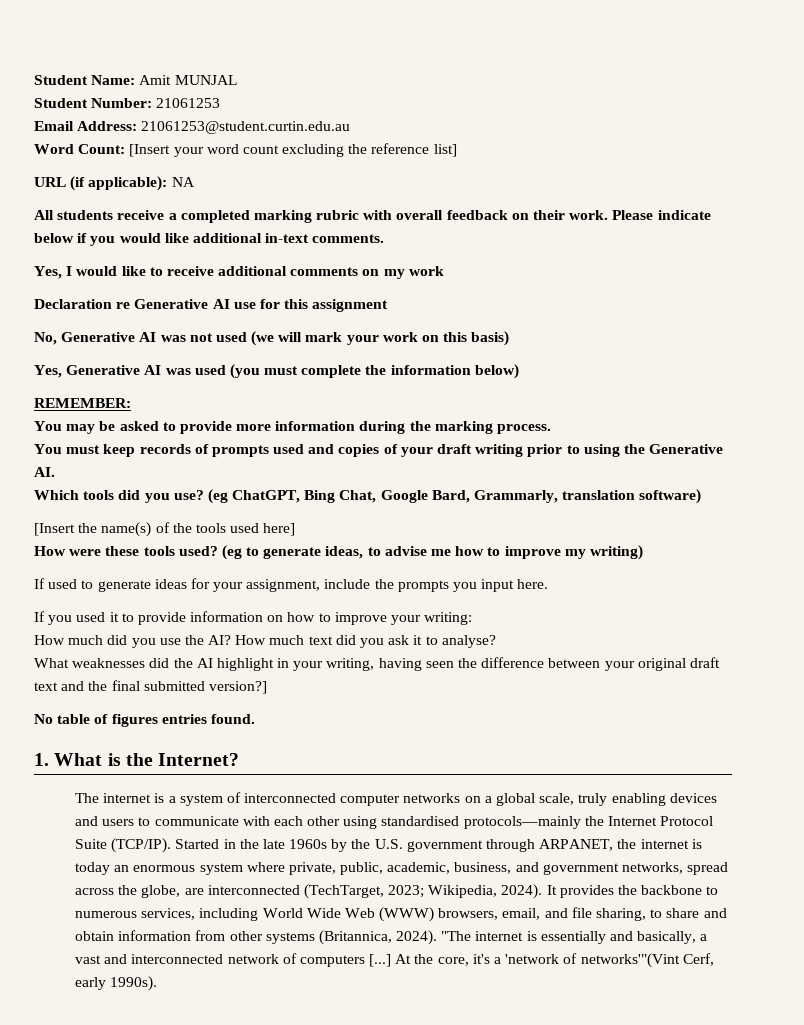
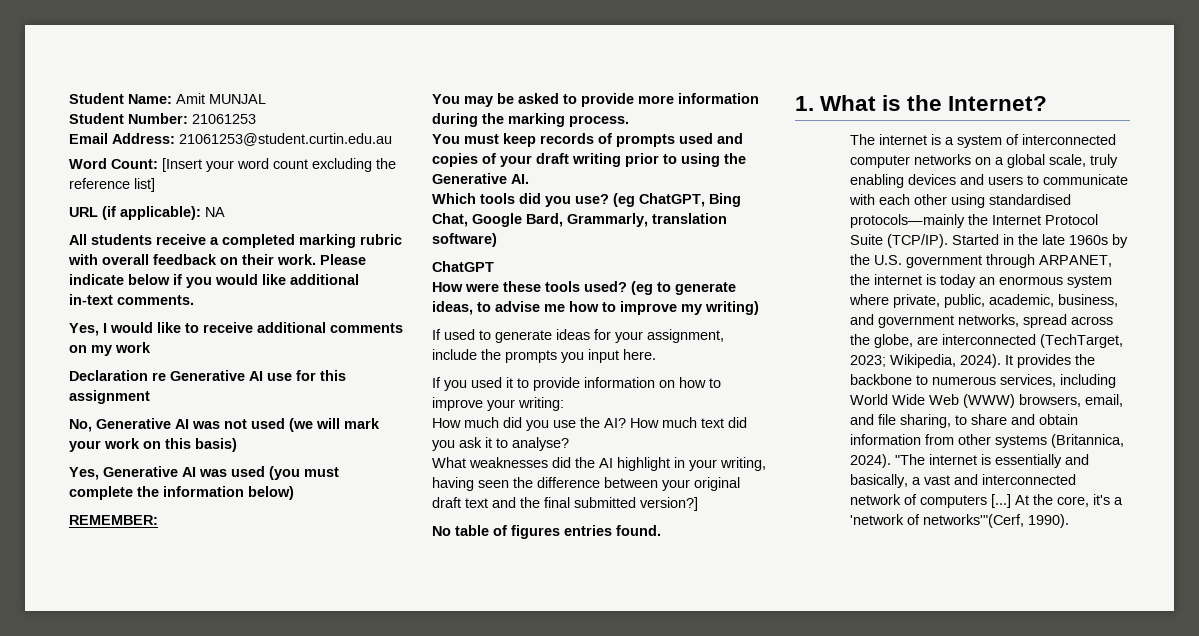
[34,522,296,537] [Insert the name(s) of the tools used here] -> [432,261,494,272] ChatGPT
[580,953,714,968] [74,976,158,991] networks'"(Vint Cerf, early 1990s). -> [923,514,1070,528] networks'"(Cerf, 1990).

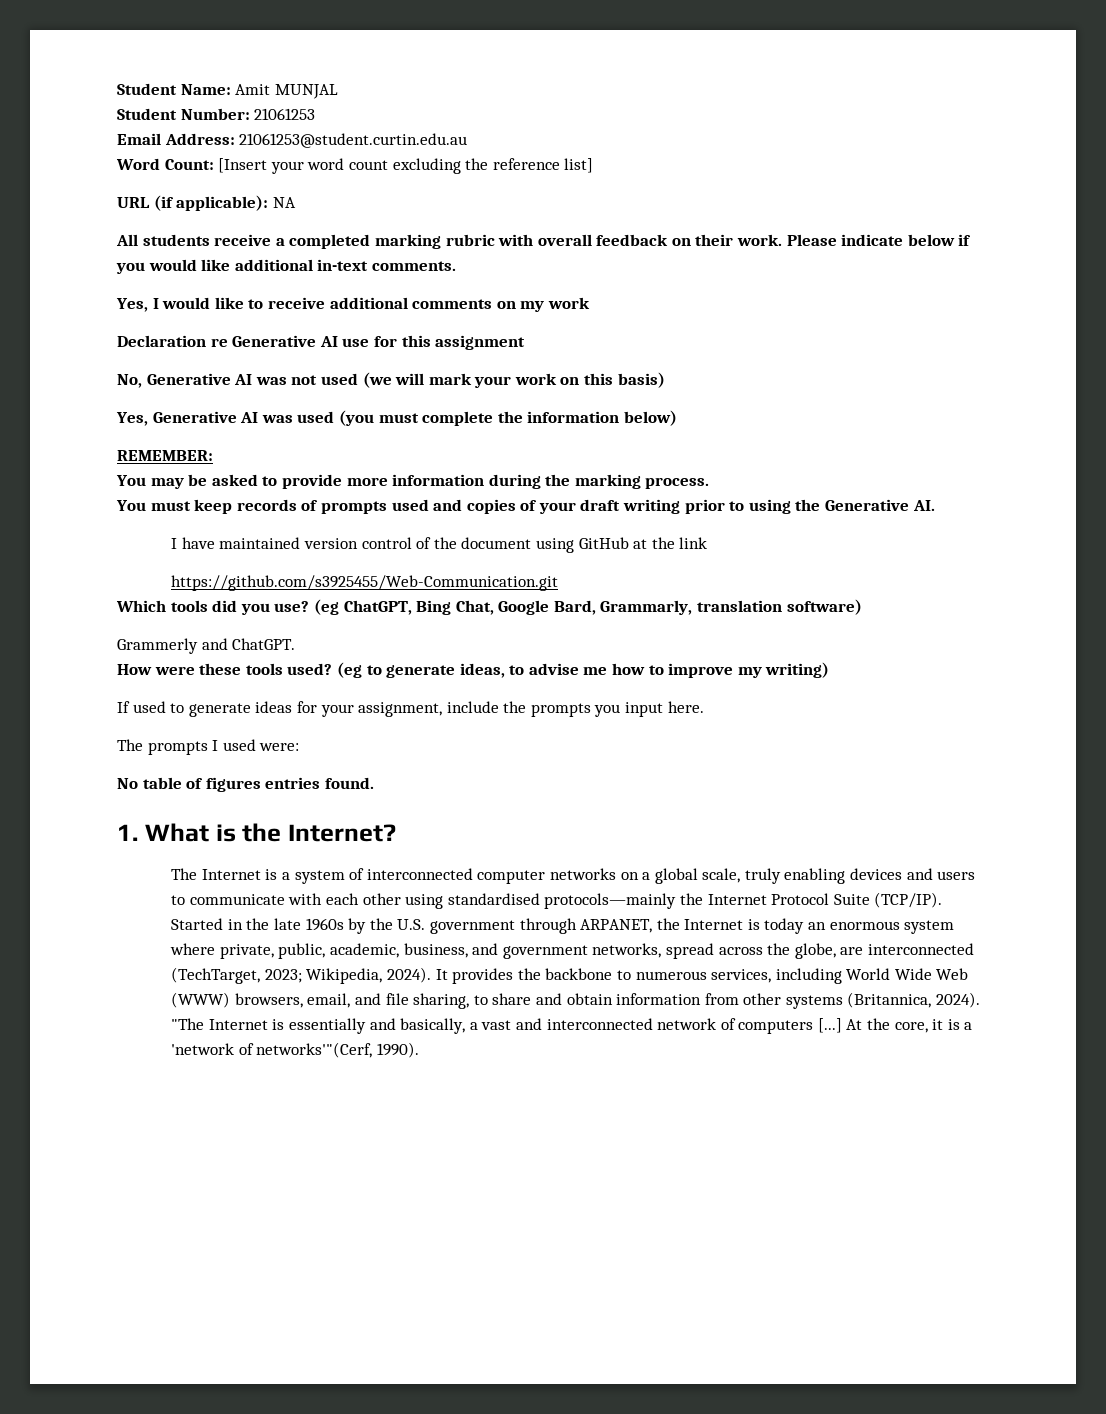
(529, 179) none -> [171,537,708,553] [171,575,559,591] // I have maintained version control of the document using GitHub at the link // https://github.com/s3925455/Web-Communication.git
[432,261,494,272] ChatGPT -> [117,638,296,654] Grammerly and ChatGPT.
[432,377,721,391] [432,397,564,411] [432,417,747,431] [432,437,569,451] [432,457,766,471] [432,477,740,491] [432,497,698,511] If you used it to provide information on how to improve your writing: // How much did you use the AI? How much text did you ask it to analyse? // What weaknesses did the AI highlight in your writing, having seen the difference between your original draft text and the final submitted version?] -> [117,739,300,755] The prompts I used were:
[879,134,928,145] internet -> [201,869,261,880] Internet
[874,274,923,285] internet -> [684,919,744,930] Internet
[929,454,978,465] internet -> [208,1019,268,1030] Internet
[1093,494,1111,505] it's -> [932,1019,960,1030] it is

